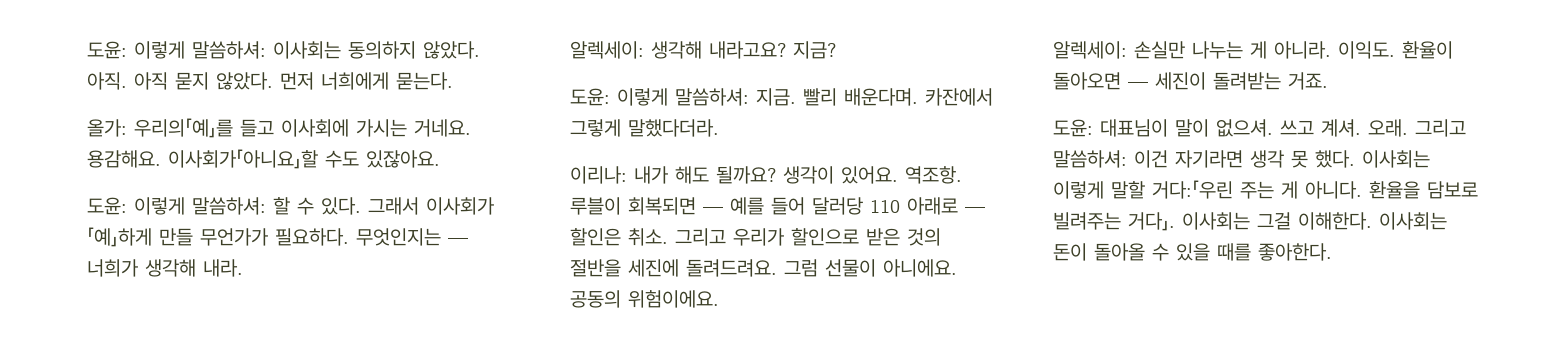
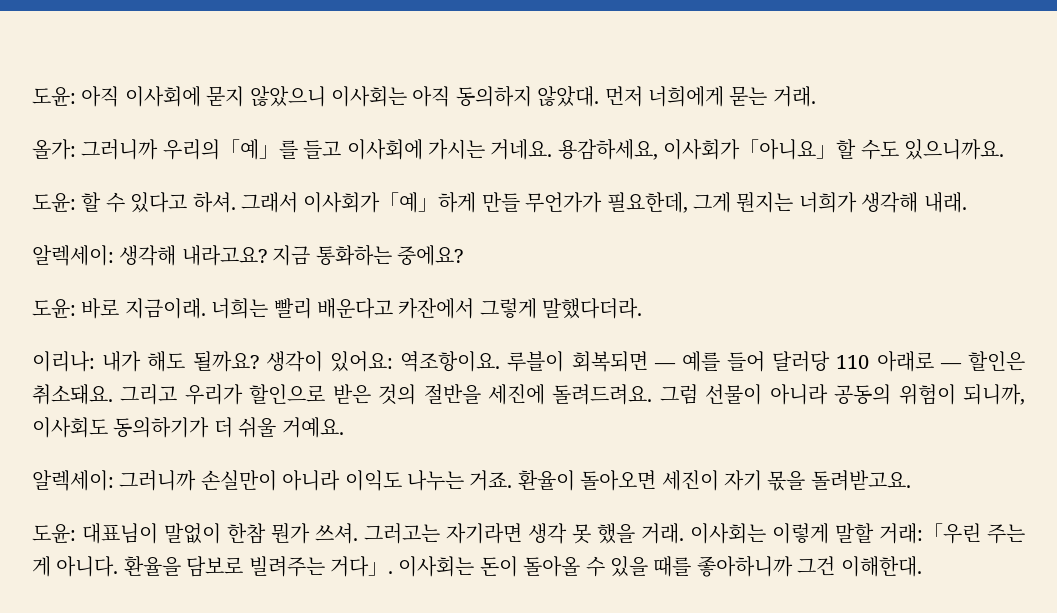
[87,41,480,59] [87,72,453,90] 도윤: 이렇게 말씀하셔: 이사회는 동의하지 않았다. 아직. 아직 묻지 않았다. 먼저 너희에게 묻는다. -> [32,86,816,107] 도윤: 아직 이사회에 묻지 않았으니 이사회는 아직 동의하지 않았대. 먼저 너희에게 묻는 거래.
(127, 128) none -> [81,139,159,160] 그러니까
[87,150,161,168] 용감해요. -> [557,139,658,160] 용감하세요,
[366,150,440,168] [87,197,361,215] 있잖아요. // 도윤: 이렇게 말씀하셔: 할 수 있다. -> [903,139,1004,160] [32,192,236,213] 있으니까요. // 도윤: 할 수 있다고 하셔.
[275,228,468,246] 필요하다. 무엇인지는 — -> [606,192,794,213] 필요한데, 그게 뭔지는
[203,259,243,277] 내라. -> [923,192,967,213] 내래.
[793,41,836,59] [570,88,918,106] 지금? // 도윤: 이렇게 말씀하셔: 지금. 빨리 배운다며. -> [272,245,463,266] [32,298,393,319] 지금 통화하는 중에요? // 도윤: 바로 지금이래. 너희는 빨리 배운다고
[841,166,962,184] 있어요. 역조항. -> [329,351,501,372] 있어요: 역조항이요.
[628,228,668,246] 취소. -> [32,384,113,405] 취소돼요.
[883,259,957,277] [570,290,719,308] [1053,41,1453,59] [1053,72,1328,90] [1053,119,1466,137] [1053,150,1168,168] 아니에요. 공동의 위험이에요. // 알렉세이: 손실만 나누는 게 아니라. 이익도. 환율이 돌아오면 — 세진이 돌려받는 거죠. // 도윤: 대표님이 말이 없으셔. 쓰고 계셔. 오래. 그리고 말씀하셔: 이건 -> [769,384,1025,405] [32,417,344,438] [32,470,911,491] [32,523,440,544] 아니라 공동의 위험이 되니까, 이사회도 동의하기가 더 쉬울 거예요. // 알렉세이: 그러니까 손실만이 아니라 이익도 나누는 거죠. 환율이 돌아오면 세진이 자기 몫을 돌려받고요. // 도윤: 대표님이 말없이 한참 뭔가 쓰셔. 그러고는
[1315,150,1355,168] 했다. -> [597,523,684,544] 했을 거래.
[1152,181,1192,199] 거다: -> [879,523,923,544] 거래:
[1257,212,1447,230] 그걸 이해한다. 이사회는 -> (475, 566) none
[1258,243,1332,261] 좋아한다. -> [696,556,922,577] 좋아하니까 그건 이해한대.

